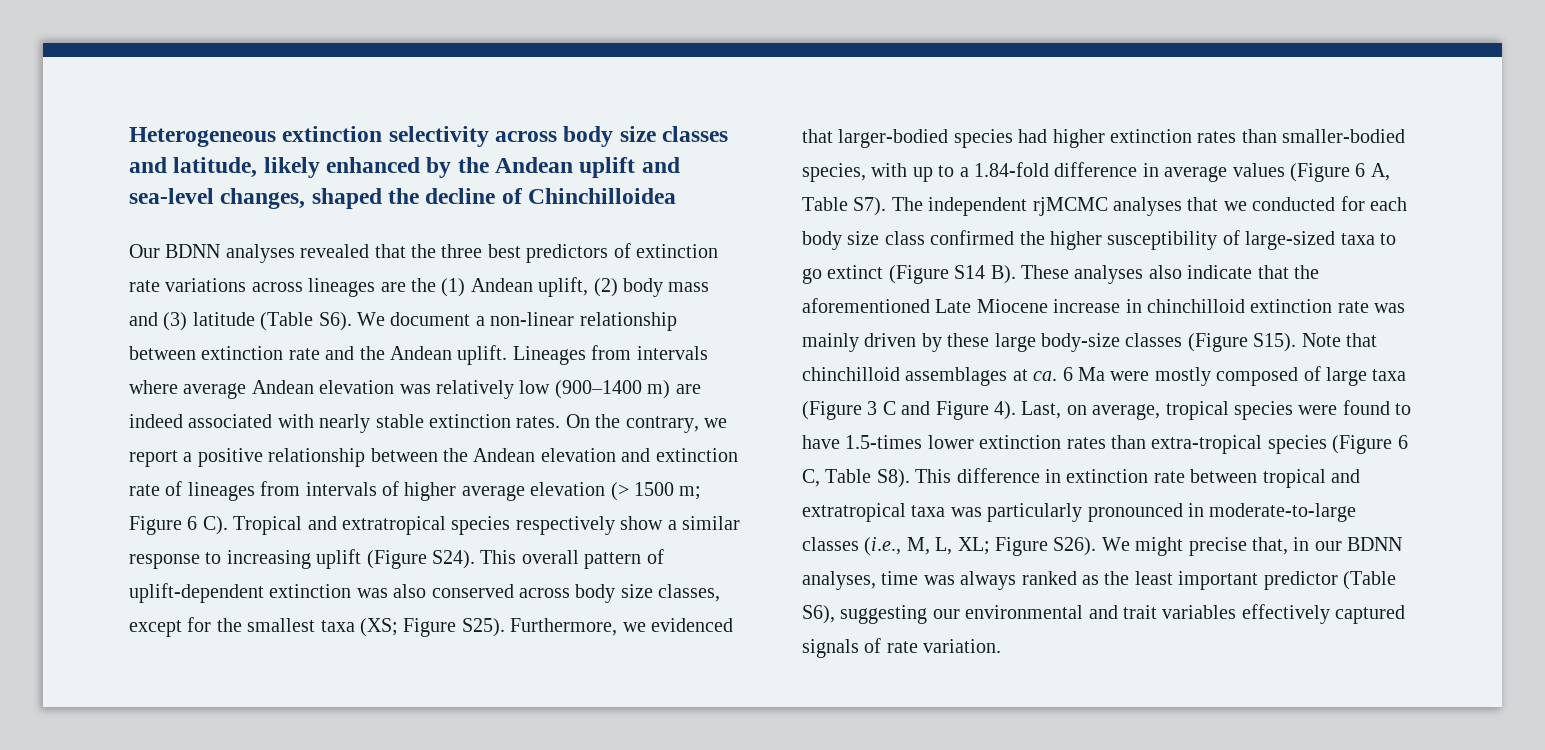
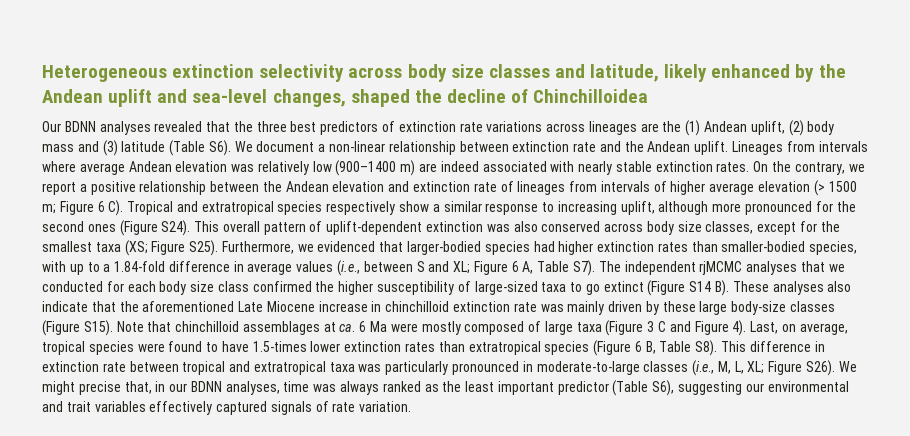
[316,549,362,569] uplift -> [620,201,856,215] [42,221,116,232] uplift, although more pronounced for the second ones
[1290,163,1350,182] (Figure -> [337,260,508,276] (i.e., between S and XL; Figure
[1151,435,1263,454] extra-tropical -> [468,341,541,355] extratropical
[802,469,820,487] C, -> [645,341,656,354] B,

